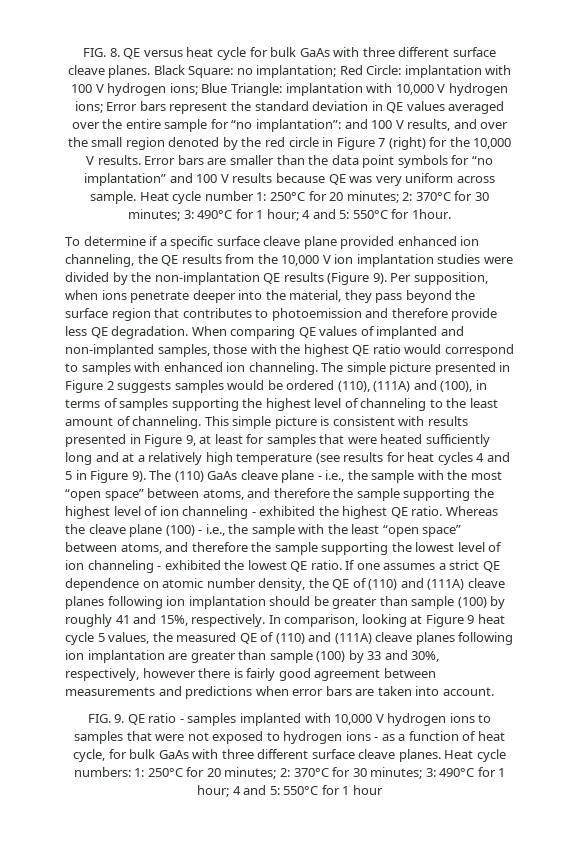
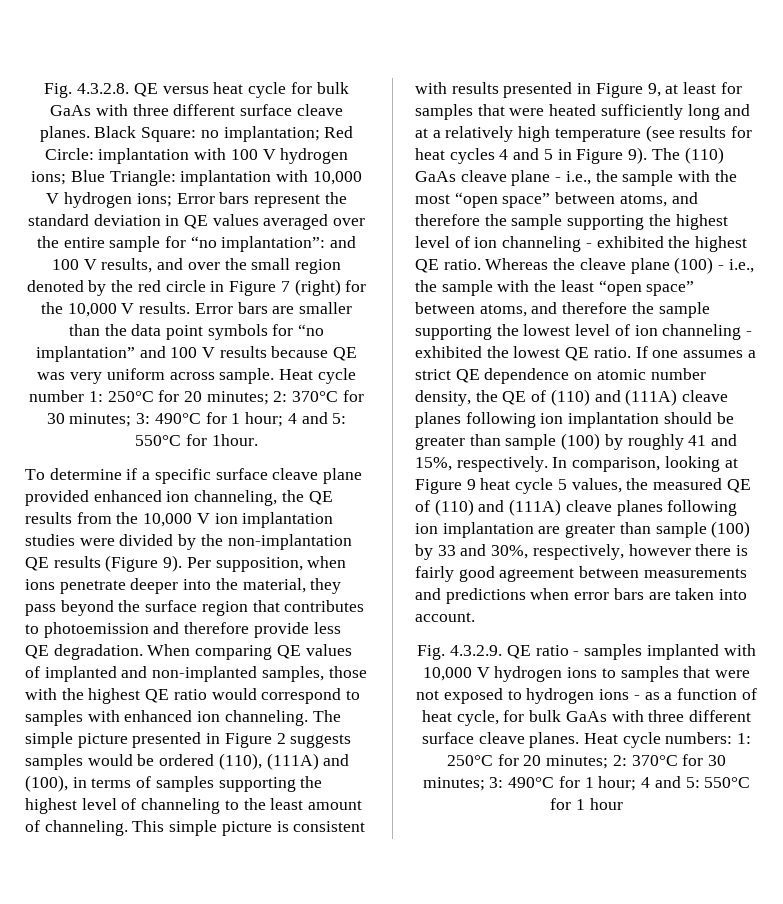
[83,48,120,57] FIG. 8. -> [44,83,130,98] Fig. 4.3.2.8.
[87,714,125,723] FIG. 9. -> [417,645,503,660] Fig. 4.3.2.9.

